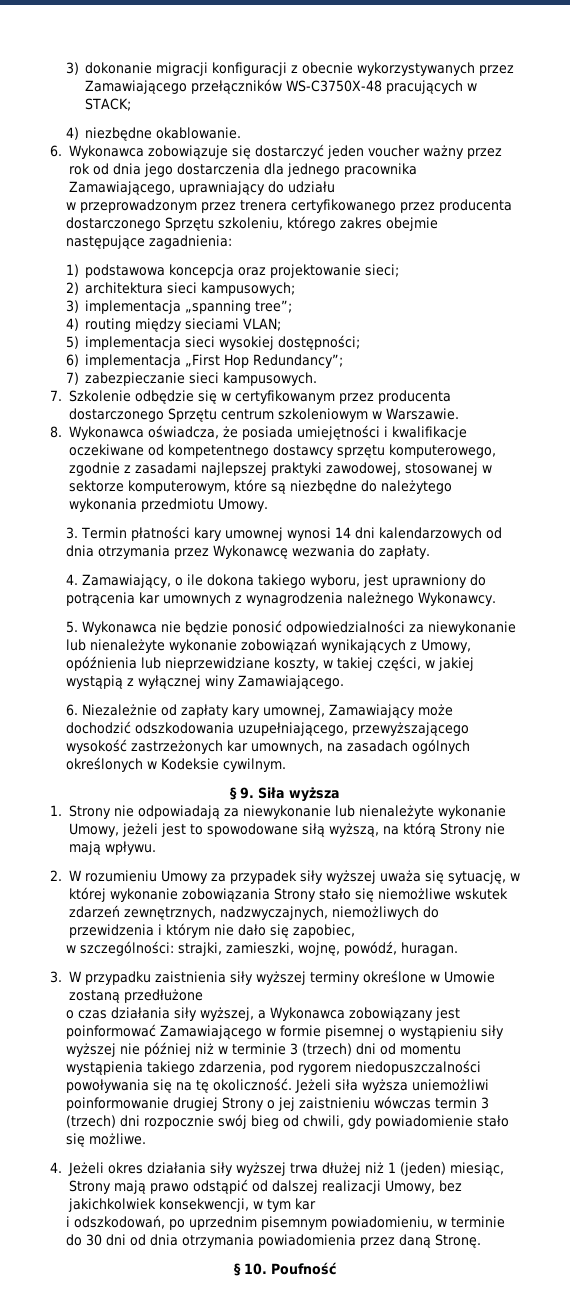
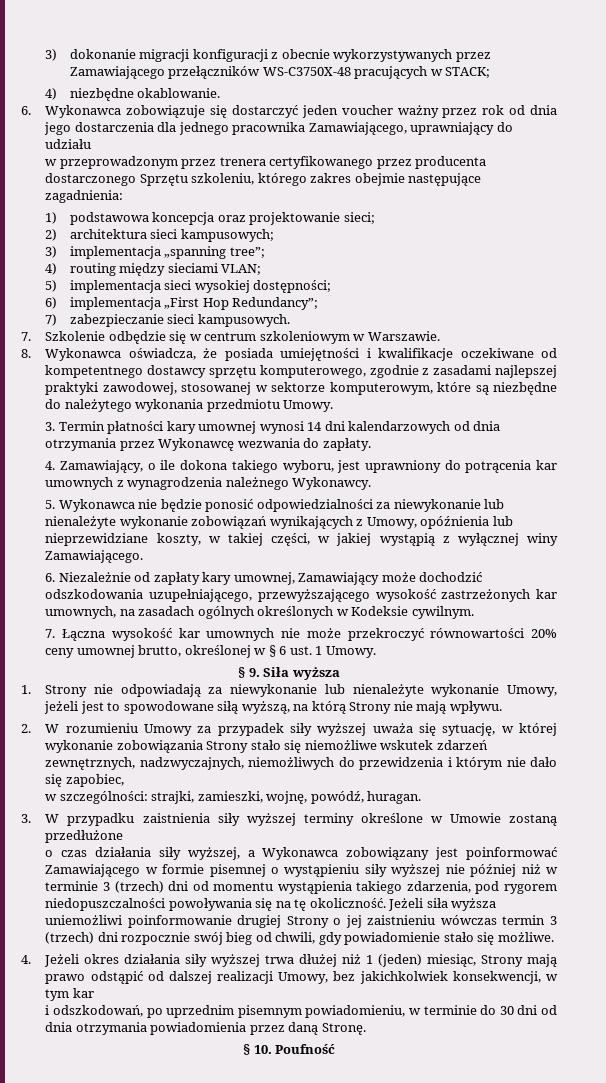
[234,390,451,404] [68,408,217,422] certyfikowanym przez producenta dostarczonego Sprzętu -> (202, 337) none
(286, 765) none -> [45,628,557,641] [45,645,376,658] // 7. Łączna wysokość kar umownych nie może przekroczyć równowartości 20% ceny umownej brutto, określonej w § 6 ust. 1 Umowy.

